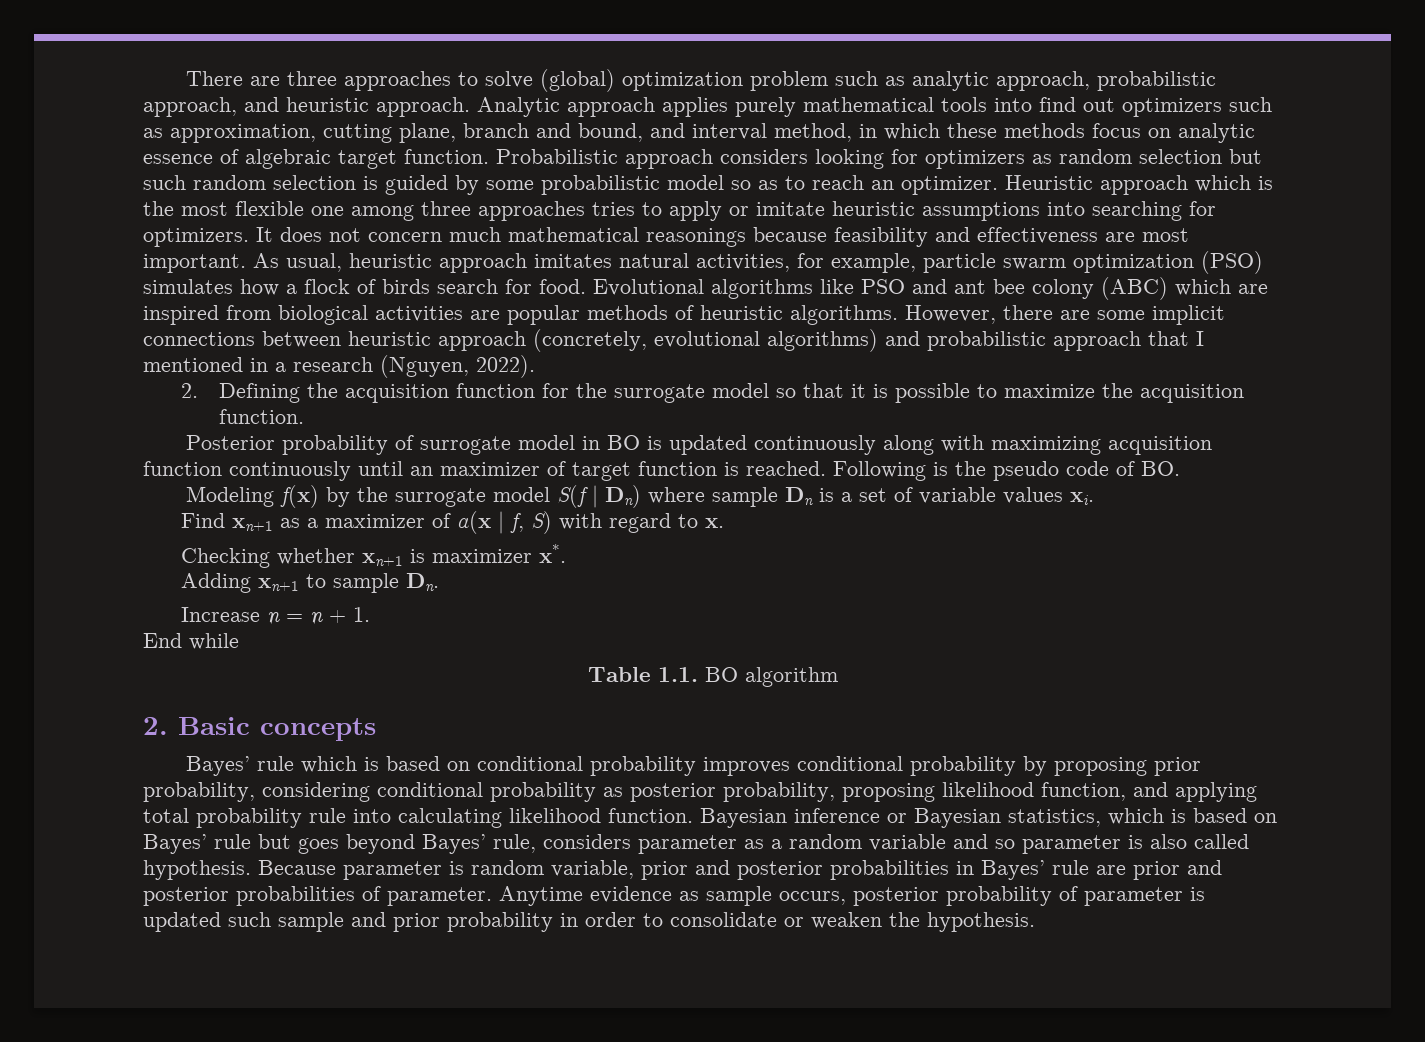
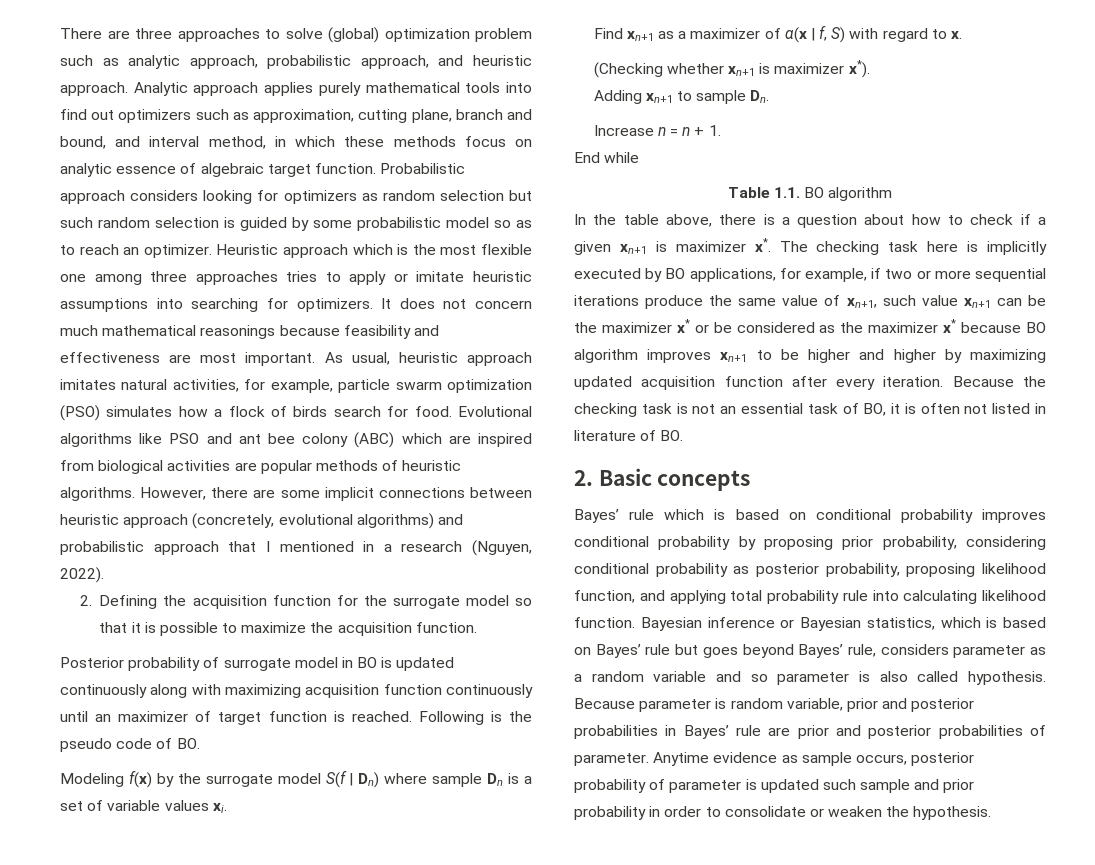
[181,548,271,568] Checking -> [593,62,663,78] (Checking
[539,544,567,563] x*. -> [848,60,870,78] x*).
(838, 677) none -> [574,214,1046,228] [574,238,1047,255] [574,268,1046,282] [574,295,1046,309] [574,319,1046,333] [574,349,1046,363] [574,376,1046,390] [574,403,1046,417] [574,430,684,441] // In the table above, there is a question about how to check if a given xn+1 is maximizer x*. The checking task here is implicitly executed by BO applications, for example, if two or more sequential iterations produce the same value of xn+1, such value xn+1 can be the maximizer x* or be considered as the maximizer x* because BO algorithm improves xn+1 to be higher and higher by maximizing updated acquisition function after every iteration. Because the checking task is not an essential task of BO, it is often not listed in literature of BO.

